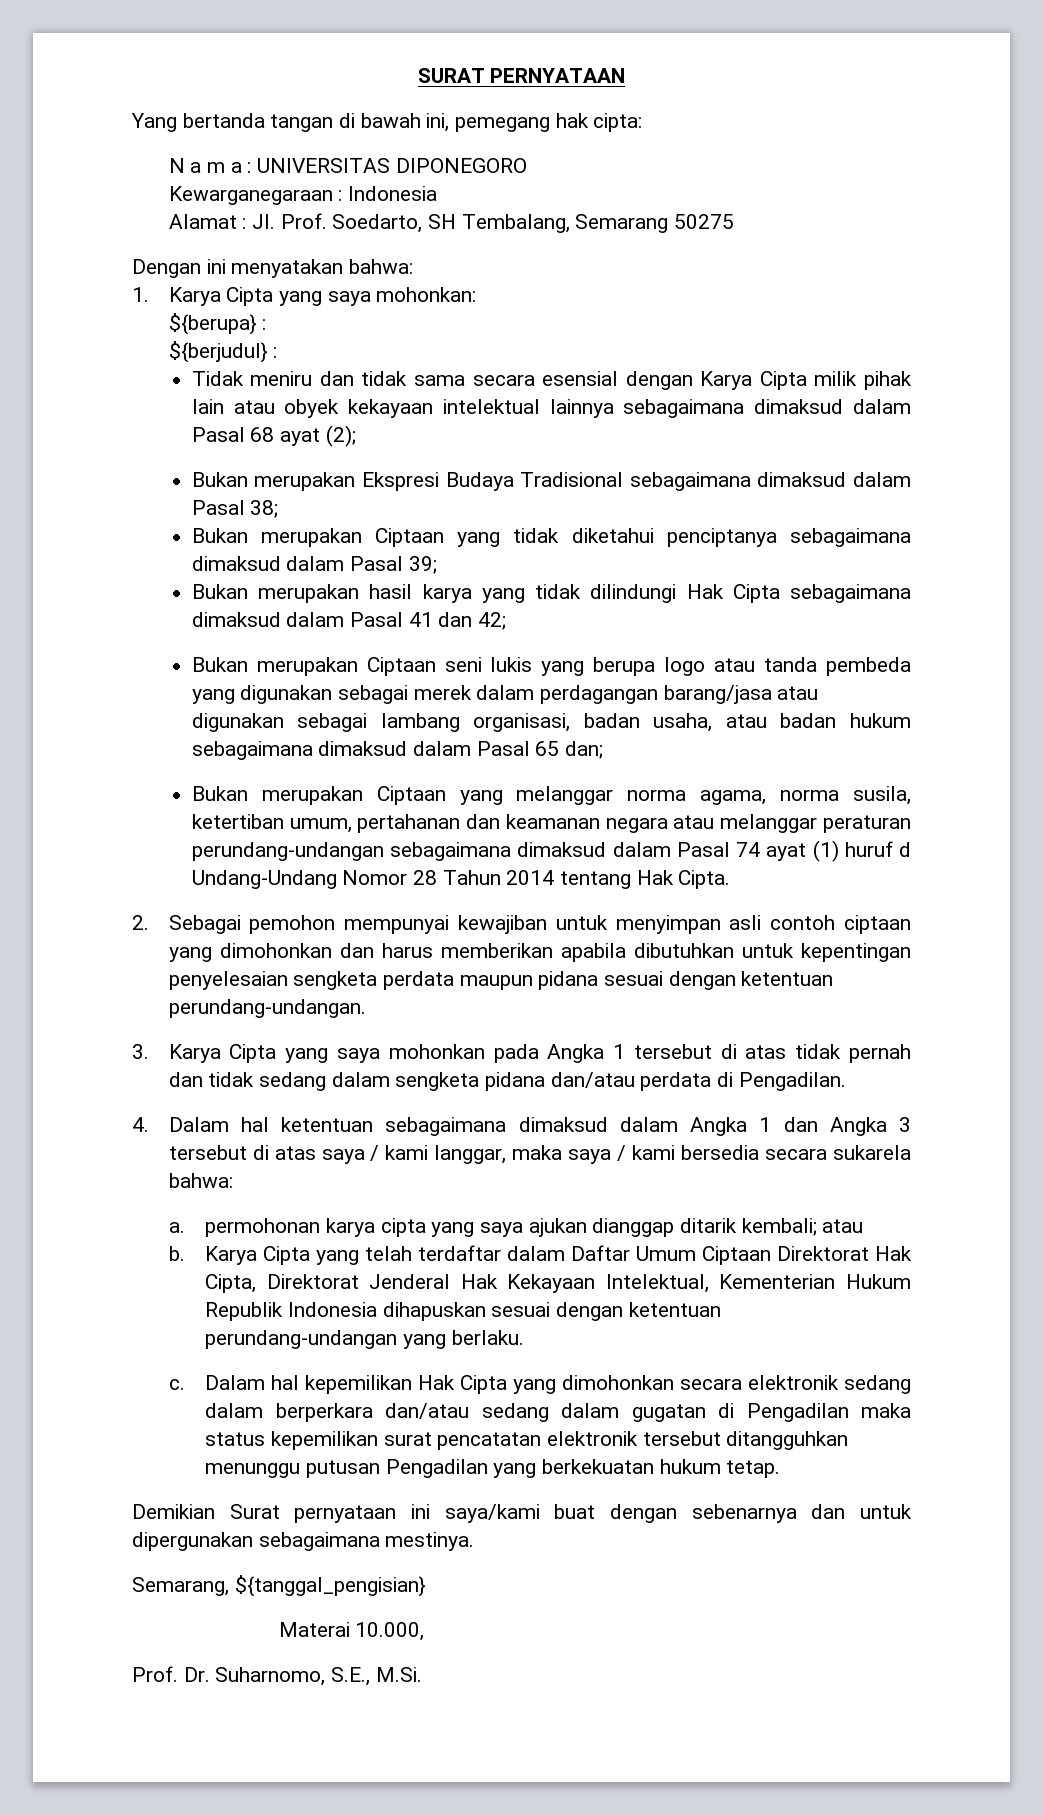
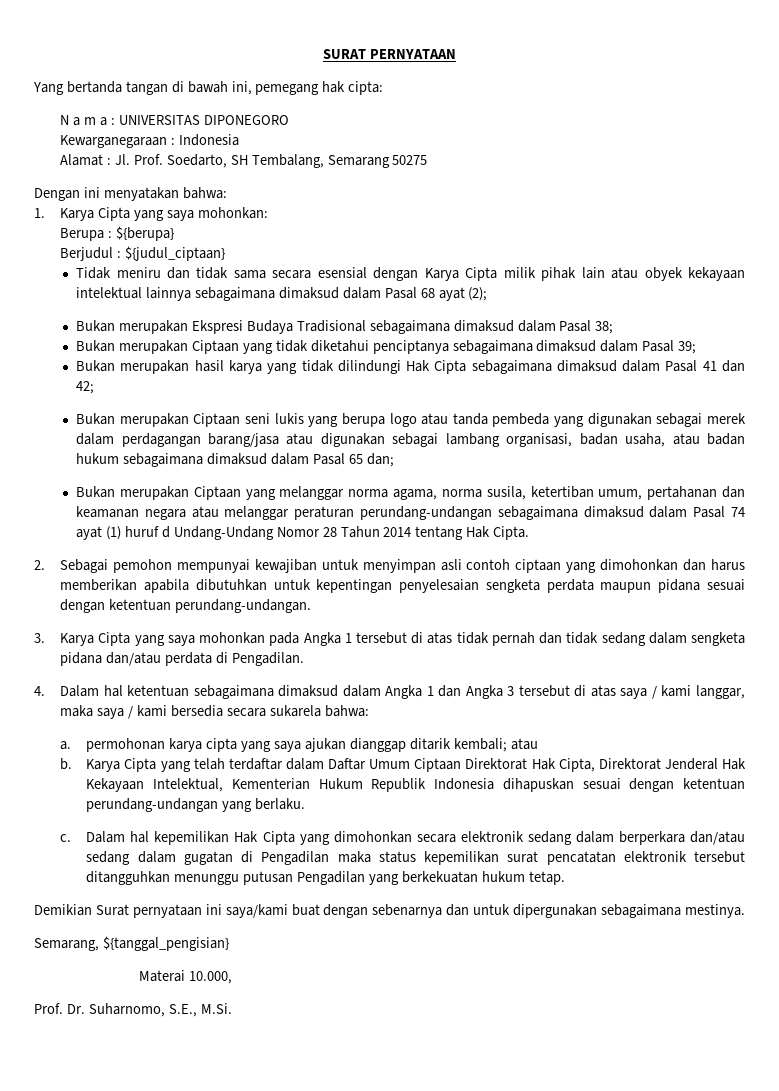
(477, 294) none -> [60,228,113,241] Berupa :
[262,319,267,330] [168,341,278,363] : // ${berjudul} : -> [60,246,225,261] // Berjudul : ${judul_ciptaan}

